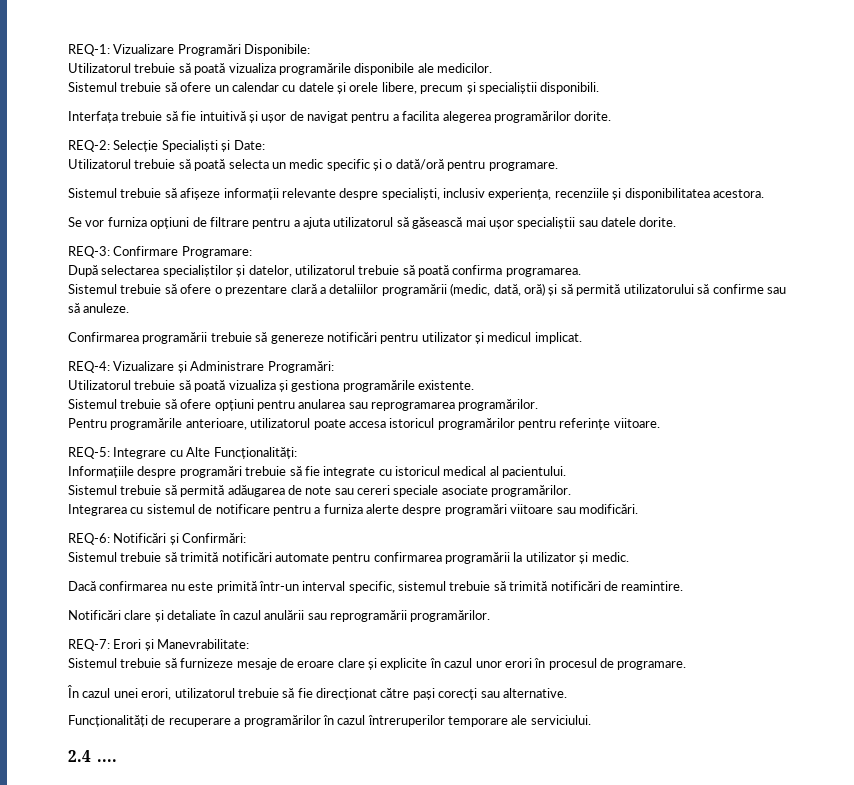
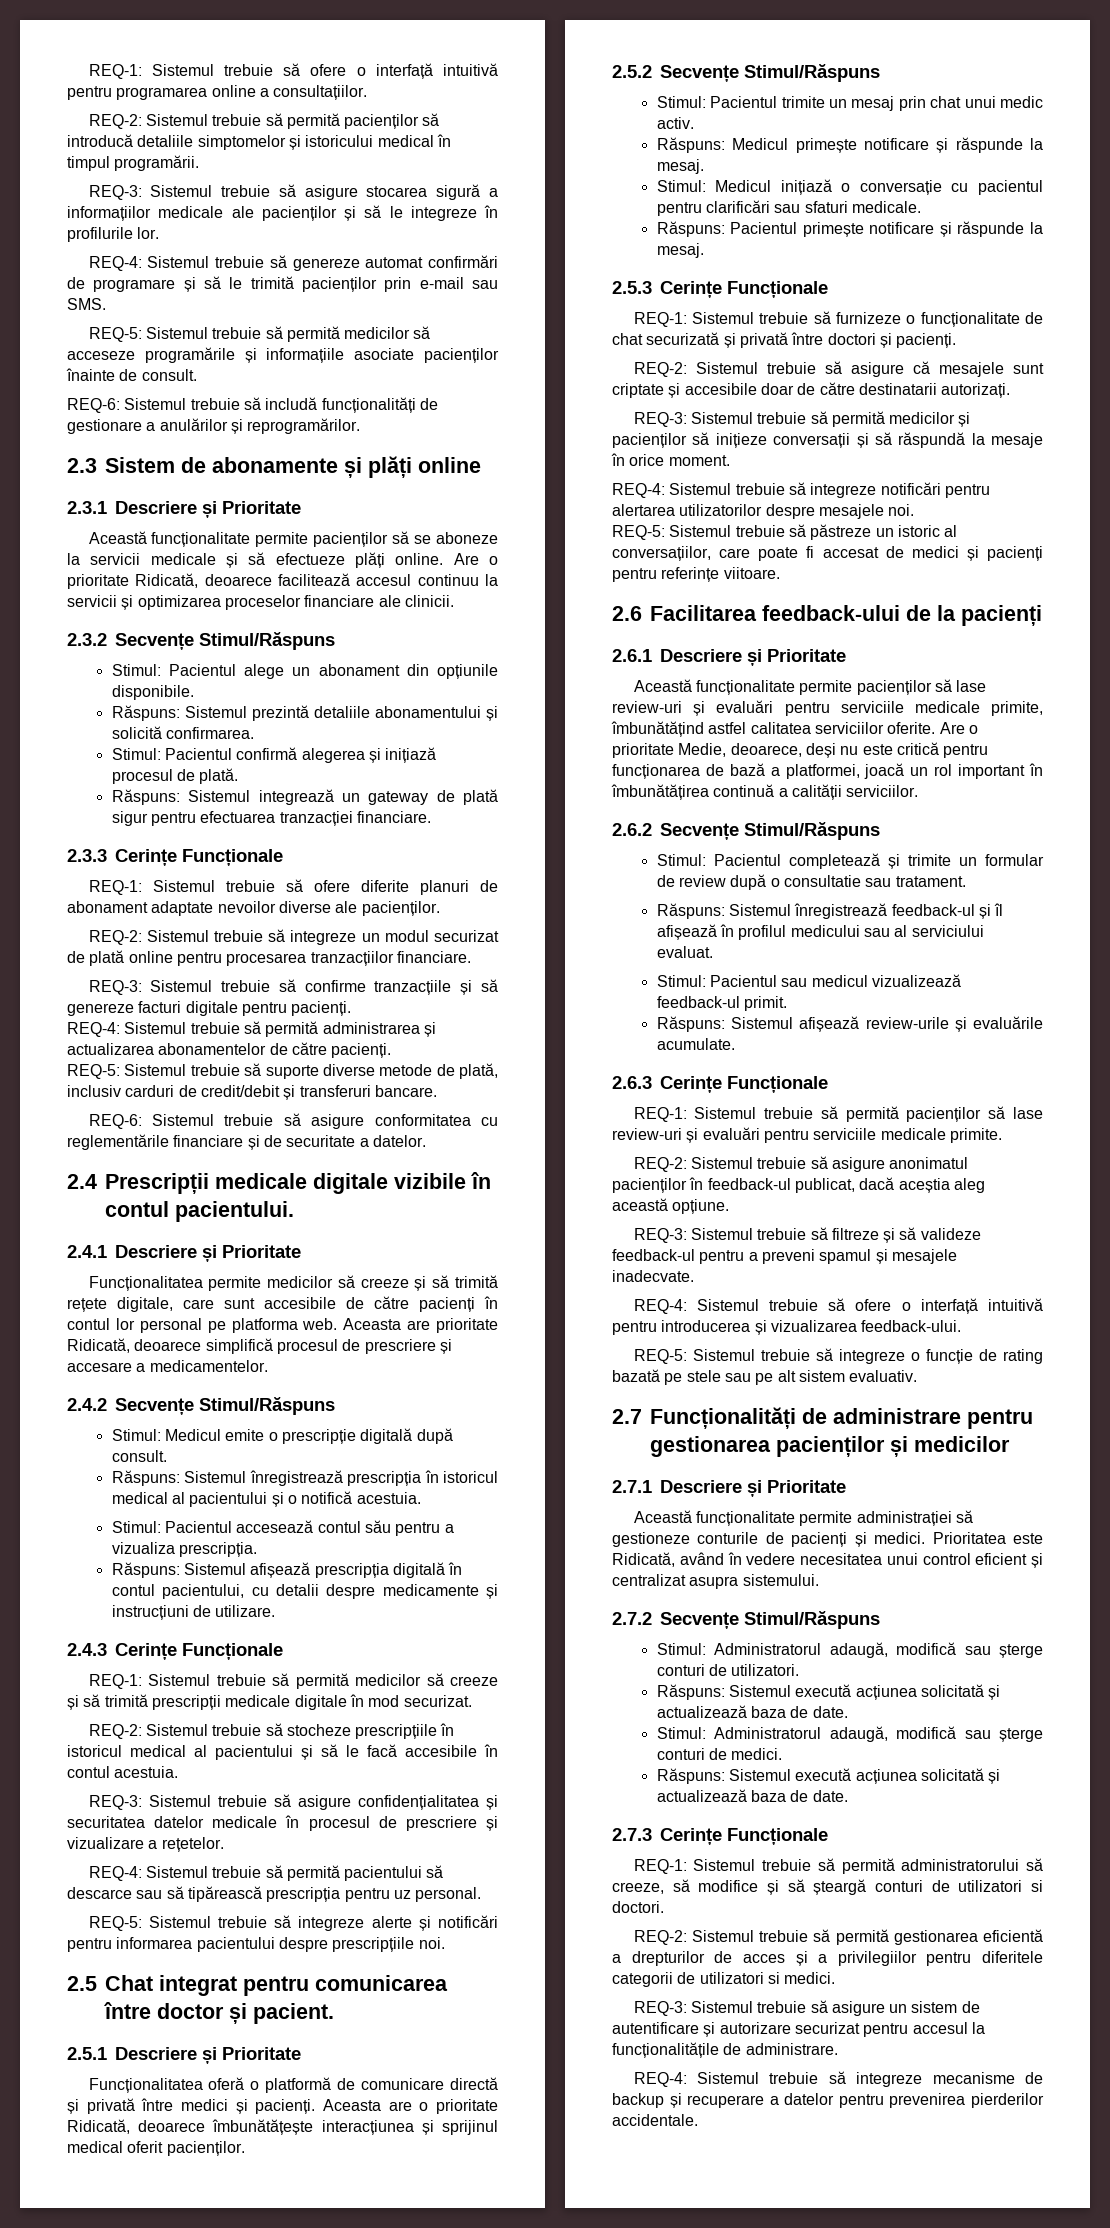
[68,44,311,56] [68,63,492,75] [68,82,600,94] [68,111,612,123] [68,140,265,152] [68,159,558,171] [68,188,764,200] [68,217,677,229] [68,246,252,258] [68,265,581,277] [68,283,787,296] [68,303,130,313] [68,332,582,344] [68,361,334,373] [68,380,474,392] [68,399,539,411] [68,418,660,430] [68,447,297,459] [68,466,567,478] [68,485,572,497] [68,504,638,516] [68,533,247,545] [68,552,629,564] [68,581,684,593] [68,610,491,622] [68,639,250,651] [68,658,687,670] [67,685,567,700] [68,715,591,727] [68,750,118,762] REQ-1: Vizualizare Programări Disponibile: // Utilizatorul trebuie să poată vizualiza programările disponibile ale medicilor. // Sistemul trebuie să ofere un calendar cu datele și orele libere, precum și specialiștii disponibili. // Interfața trebuie să fie intuitivă și ușor de navigat pentru a facilita alegerea programărilor dorite. // REQ-2: Selecție Specialiști și Date: // Utilizatorul trebuie să poată selecta un medic specific și o dată/oră pentru programare. // Sistemul trebuie să afișeze informații relevante despre specialiști, inclusiv experiența, recenziile și disponibilitatea acestora. // Se vor furniza opțiuni de filtrare pentru a ajuta utilizatorul să găsească mai ușor specialiștii sau datele dorite. // REQ-3: Confirmare Programare: // După selectarea specialiștilor și datelor, utilizatorul trebuie să poată confirma programarea. // Sistemul trebuie să ofere o prezentare clară a detaliilor programării (medic, dată, oră) și să permită utilizatorului să confirme sau să anuleze. // Confirmarea programării trebuie să genereze notificări pentru utilizator și medicul implicat. // REQ-4: Vizualizare și Administrare Programări: // Utilizatorul trebuie să poată vizualiza și gestiona programările existente. // Sistemul trebuie să ofere opțiuni pentru anularea sau reprogramarea programărilor. // Pentru programările anterioare, utilizatorul poate accesa istoricul programărilor pentru referințe viitoare. // REQ-5: Integrare cu Alte Funcționalități: // Informațiile despre programări trebuie să fie integrate cu istoricul medical al pacientului. // Sistemul trebuie să permită adăugarea de note sau cereri speciale asociate programărilor. // Integrarea cu sistemul de notificare pentru a furniza alerte despre programări viitoare sau modificări. // REQ-6: Notificări și Confirmări: // Sistemul trebuie să trimită notificări automate pentru confirmarea programării la utilizator și medic. // Dacă confirmarea nu este primită într-un interval specific, sistemul trebuie să trimită notificări de reamintire. // Notificări clare și detaliate în cazul anulării sau reprogramării programărilor. // REQ-7: Erori și Manevrabilitate: // Sistemul trebuie să furnizeze mesaje de eroare clare și explicite în cazul unor erori în procesul de programare. // În cazul unei erori, utilizatorul trebuie să fie direcționat către pași corecți sau alternative. // Funcționalități de recuperare a programărilor în cazul întreruperilor temporare ale serviciului. // 2.4 .... -> [88,63,498,79] [67,85,368,100] [88,113,440,129] [67,134,451,150] [67,155,200,171] [88,184,498,200] [67,205,498,221] [67,227,160,242] [88,255,498,271] [67,276,498,292] [67,298,106,310] [88,326,431,342] [67,347,500,363] [66,368,197,381] [67,397,438,413] [67,418,361,434] [67,456,481,478] [67,501,301,518] [88,531,499,547] [67,552,498,568] [67,573,498,589] [67,595,454,610] [67,632,335,650] [111,664,498,679] [111,685,194,700] [111,705,499,721] [111,726,255,739] [111,747,437,763] [111,768,239,784] [111,789,498,805] [111,811,432,826] [67,849,283,866] [88,879,498,895] [67,901,440,916] [88,929,499,945] [67,950,471,966] [88,979,498,995] [67,1001,352,1016] [67,1021,436,1037] [67,1042,392,1058] [67,1063,498,1079] [67,1085,437,1100] [88,1113,498,1129] [67,1134,426,1150] [67,1172,491,1194] [105,1201,294,1222] [67,1245,301,1262] [88,1275,498,1291] [67,1296,498,1312] [67,1318,498,1333] [67,1338,452,1354] [67,1360,268,1372] [67,1397,335,1415] [111,1428,453,1444] [111,1450,167,1462] [111,1470,498,1486] [111,1491,421,1507] [111,1520,454,1536] [111,1542,258,1557] [111,1562,463,1578] [111,1584,498,1599] [111,1605,276,1620] [67,1643,283,1660] [88,1673,499,1689] [67,1694,472,1710] [88,1723,455,1739] [67,1744,498,1760] [67,1766,179,1778] [88,1794,499,1810] [67,1815,499,1831] [67,1837,224,1852] [88,1865,444,1881] [67,1886,482,1902] [88,1915,498,1931] [67,1937,445,1952] [67,1975,448,1996] [104,2002,334,2024] [67,2047,301,2064] [88,2077,499,2093] [67,2098,499,2114] [67,2119,498,2135] [67,2141,245,2156] [612,64,880,82] [656,96,1043,111] [656,117,694,129] [656,137,1043,153] [656,159,704,174] [656,179,1043,195] [656,200,922,216] [656,221,1043,237] [656,243,704,258] [612,281,828,298] [633,311,1043,327] [612,332,957,348] [633,361,1044,377] [612,382,1011,398] [633,411,971,427] [612,432,1043,448] [611,453,730,466] [612,482,990,498] [612,504,915,519] [612,524,958,540] [612,546,1043,561] [612,567,780,582] [612,605,1042,626] [612,649,846,666] [633,679,987,695] [612,700,1043,716] [611,721,978,737] [612,742,989,758] [612,763,1043,779] [611,784,919,800] [612,822,880,840] [656,853,1044,869] [656,874,966,890] [656,903,1004,919] [656,924,984,940] [656,946,713,958] [656,974,962,987] [656,996,788,1011] [656,1016,1043,1032] [656,1038,735,1050] [612,1076,828,1093] [633,1106,1043,1122] [612,1127,1002,1143] [633,1156,969,1172] [612,1177,985,1193] [612,1198,730,1214] [633,1227,981,1243] [612,1249,957,1264] [612,1270,694,1282] [633,1298,1043,1314] [612,1320,962,1335] [633,1348,1043,1364] [612,1369,918,1385] [612,1407,1033,1429] [650,1436,1010,1457] [612,1480,846,1497] [633,1510,973,1526] [612,1532,1043,1547] [612,1552,1043,1568] [612,1574,819,1589] [612,1611,880,1629] [656,1642,1043,1658] [656,1664,800,1676] [656,1684,1001,1700] [656,1705,848,1718] [656,1726,1043,1742] [656,1748,783,1760] [656,1768,1001,1784] [656,1789,848,1802] [612,1828,828,1845] [633,1858,1043,1874] [612,1879,1043,1895] [612,1901,664,1913] [633,1929,1043,1945] [612,1951,1043,1966] [612,1972,836,1987] [633,2000,980,2016] [612,2022,985,2037] [612,2042,838,2058] [633,2071,1043,2087] [612,2093,1044,2108] [612,2114,698,2126] REQ-1: Sistemul trebuie să ofere o interfață intuitivă pentru programarea online a consultațiilor. // REQ-2: Sistemul trebuie să permită pacienților să introducă detaliile simptomelor și istoricului medical în timpul programării. // REQ-3: Sistemul trebuie să asigure stocarea sigură a informațiilor medicale ale pacienților și să le integreze în profilurile lor. // REQ-4: Sistemul trebuie să genereze automat confirmări de programare și să le trimită pacienților prin e-mail sau SMS. // REQ-5: Sistemul trebuie să permită medicilor să acceseze programările și informațiile asociate pacienților înainte de consult. // REQ-6: Sistemul trebuie să includă funcționalități de gestionare a anulărilor și reprogramărilor. // 2.3 Sistem de abonamente și plăți online // 2.3.1 Descriere și Prioritate // Această funcționalitate permite pacienților să se aboneze la servicii medicale și să efectueze plăți online. Are o prioritate Ridicată, deoarece facilitează accesul continuu la servicii și optimizarea proceselor financiare ale clinicii. // 2.3.2 Secvențe Stimul/Răspuns // Stimul: Pacientul alege un abonament din opțiunile disponibile. // Răspuns: Sistemul prezintă detaliile abonamentului și solicită confirmarea. // Stimul: Pacientul confirmă alegerea și inițiază procesul de plată. // Răspuns: Sistemul integrează un gateway de plată sigur pentru efectuarea tranzacției financiare. // 2.3.3 Cerințe Funcționale // REQ-1: Sistemul trebuie să ofere diferite planuri de abonament adaptate nevoilor diverse ale pacienților. // REQ-2: Sistemul trebuie să integreze un modul securizat de plată online pentru procesarea tranzacțiilor financiare. // REQ-3: Sistemul trebuie să confirme tranzacțiile și să genereze facturi digitale pentru pacienți. // REQ-4: Sistemul trebuie să permită administrarea și actualizarea abonamentelor de către pacienți. // REQ-5: Sistemul trebuie să suporte diverse metode de plată, inclusiv carduri de credit/debit și transferuri bancare. // REQ-6: Sistemul trebuie să asigure conformitatea cu reglementările financiare și de securitate a datelor. // 2.4 Prescripții medicale digitale vizibile în contul pacientului. // 2.4.1 Descriere și Prioritate // Funcționalitatea permite medicilor să creeze și să trimită rețete digitale, care sunt accesibile de către pacienți în contul lor personal pe platforma web. Aceasta are prioritate Ridicată, deoarece simplifică procesul de prescriere și accesare a medicamentelor. // 2.4.2 Secvențe Stimul/Răspuns // Stimul: Medicul emite o prescripție digitală după consult. // Răspuns: Sistemul înregistrează prescripția în istoricul medical al pacientului și o notifică acestuia. // Stimul: Pacientul accesează contul său pentru a vizualiza prescripția. // Răspuns: Sistemul afișează prescripția digitală în contul pacientului, cu detalii despre medicamente și instrucțiuni de utilizare. // 2.4.3 Cerințe Funcționale // REQ-1: Sistemul trebuie să permită medicilor să creeze și să trimită prescripții medicale digitale în mod securizat. // REQ-2: Sistemul trebuie să stocheze prescripțiile în istoricul medical al pacientului și să le facă accesibile în contul acestuia. // REQ-3: Sistemul trebuie să asigure confidențialitatea și securitatea datelor medicale în procesul de prescriere și vizualizare a rețetelor. // REQ-4: Sistemul trebuie să permită pacientului să descarce sau să tipărească prescripția pentru uz personal. // REQ-5: Sistemul trebuie să integreze alerte și notificări pentru informarea pacientului despre prescripțiile noi. // 2.5 Chat integrat pentru comunicarea între doctor și pacient. // 2.5.1 Descriere și Prioritate // Funcționalitatea oferă o platformă de comunicare directă și privată între medici și pacienți. Aceasta are o prioritate Ridicată, deoarece îmbunătățește interacțiunea și sprijinul medical oferit pacienților. // 2.5.2 Secvențe Stimul/Răspuns // Stimul: Pacientul trimite un mesaj prin chat unui medic activ. // Răspuns: Medicul primește notificare și răspunde la mesaj. // Stimul: Medicul inițiază o conversație cu pacientul pentru clarificări sau sfaturi medicale. // Răspuns: Pacientul primește notificare și răspunde la mesaj. // 2.5.3 Cerințe Funcționale // REQ-1: Sistemul trebuie să furnizeze o funcționalitate de chat securizată și privată între doctori și pacienți. // REQ-2: Sistemul trebuie să asigure că mesajele sunt criptate și accesibile doar de către destinatarii autorizați. // REQ-3: Sistemul trebuie să permită medicilor și pacienților să inițieze conversații și să răspundă la mesaje în orice moment. // REQ-4: Sistemul trebuie să integreze notificări pentru alertarea utilizatorilor despre mesajele noi. // REQ-5: Sistemul trebuie să păstreze un istoric al conversațiilor, care poate fi accesat de medici și pacienți pentru referințe viitoare. // 2.6 Facilitarea feedback-ului de la pacienți // 2.6.1 Descriere și Prioritate // Această funcționalitate permite pacienților să lase review-uri și evaluări pentru serviciile medicale primite, îmbunătățind astfel calitatea serviciilor oferite. Are o prioritate Medie, deoarece, deși nu este critică pentru funcționarea de bază a platformei, joacă un rol important în îmbunătățirea continuă a calității serviciilor. // 2.6.2 Secvențe Stimul/Răspuns // Stimul: Pacientul completează și trimite un formular de review după o consultatie sau tratament. // Răspuns: Sistemul înregistrează feedback-ul și îl afișează în profilul medicului sau al serviciului evaluat. // Stimul: Pacientul sau medicul vizualizează feedback-ul primit. // Răspuns: Sistemul afișează review-urile și evaluările acumulate. // 2.6.3 Cerințe Funcționale // REQ-1: Sistemul trebuie să permită pacienților să lase review-uri și evaluări pentru serviciile medicale primite. // REQ-2: Sistemul trebuie să asigure anonimatul pacienților în feedback-ul publicat, dacă aceștia aleg această opțiune. // REQ-3: Sistemul trebuie să filtreze și să valideze feedback-ul pentru a preveni spamul și mesajele inadecvate. // REQ-4: Sistemul trebuie să ofere o interfață intuitivă pentru introducerea și vizualizarea feedback-ului. // REQ-5: Sistemul trebuie să integreze o funcție de rating bazată pe stele sau pe alt sistem evaluativ. // 2.7 Funcționalități de administrare pentru gestionarea pacienților și medicilor // 2.7.1 Descriere și Prioritate // Această funcționalitate permite administrației să gestioneze conturile de pacienți și medici. Prioritatea este Ridicată, având în vedere necesitatea unui control eficient și centralizat asupra sistemului. // 2.7.2 Secvențe Stimul/Răspuns // Stimul: Administratorul adaugă, modifică sau șterge conturi de utilizatori. // Răspuns: Sistemul execută acțiunea solicitată și actualizează baza de date. // Stimul: Administratorul adaugă, modifică sau șterge conturi de medici. // Răspuns: Sistemul execută acțiunea solicitată și actualizează baza de date. // 2.7.3 Cerințe Funcționale // REQ-1: Sistemul trebuie să permită administratorului să creeze, să modifice și să șteargă conturi de utilizatori si doctori. // REQ-2: Sistemul trebuie să permită gestionarea eficientă a drepturilor de acces și a privilegiilor pentru diferitele categorii de utilizatori si medici. // REQ-3: Sistemul trebuie să asigure un sistem de autentificare și autorizare securizat pentru accesul la funcționalitățile de administrare. // REQ-4: Sistemul trebuie să integreze mecanisme de backup și recuperare a datelor pentru prevenirea pierderilor accidentale.

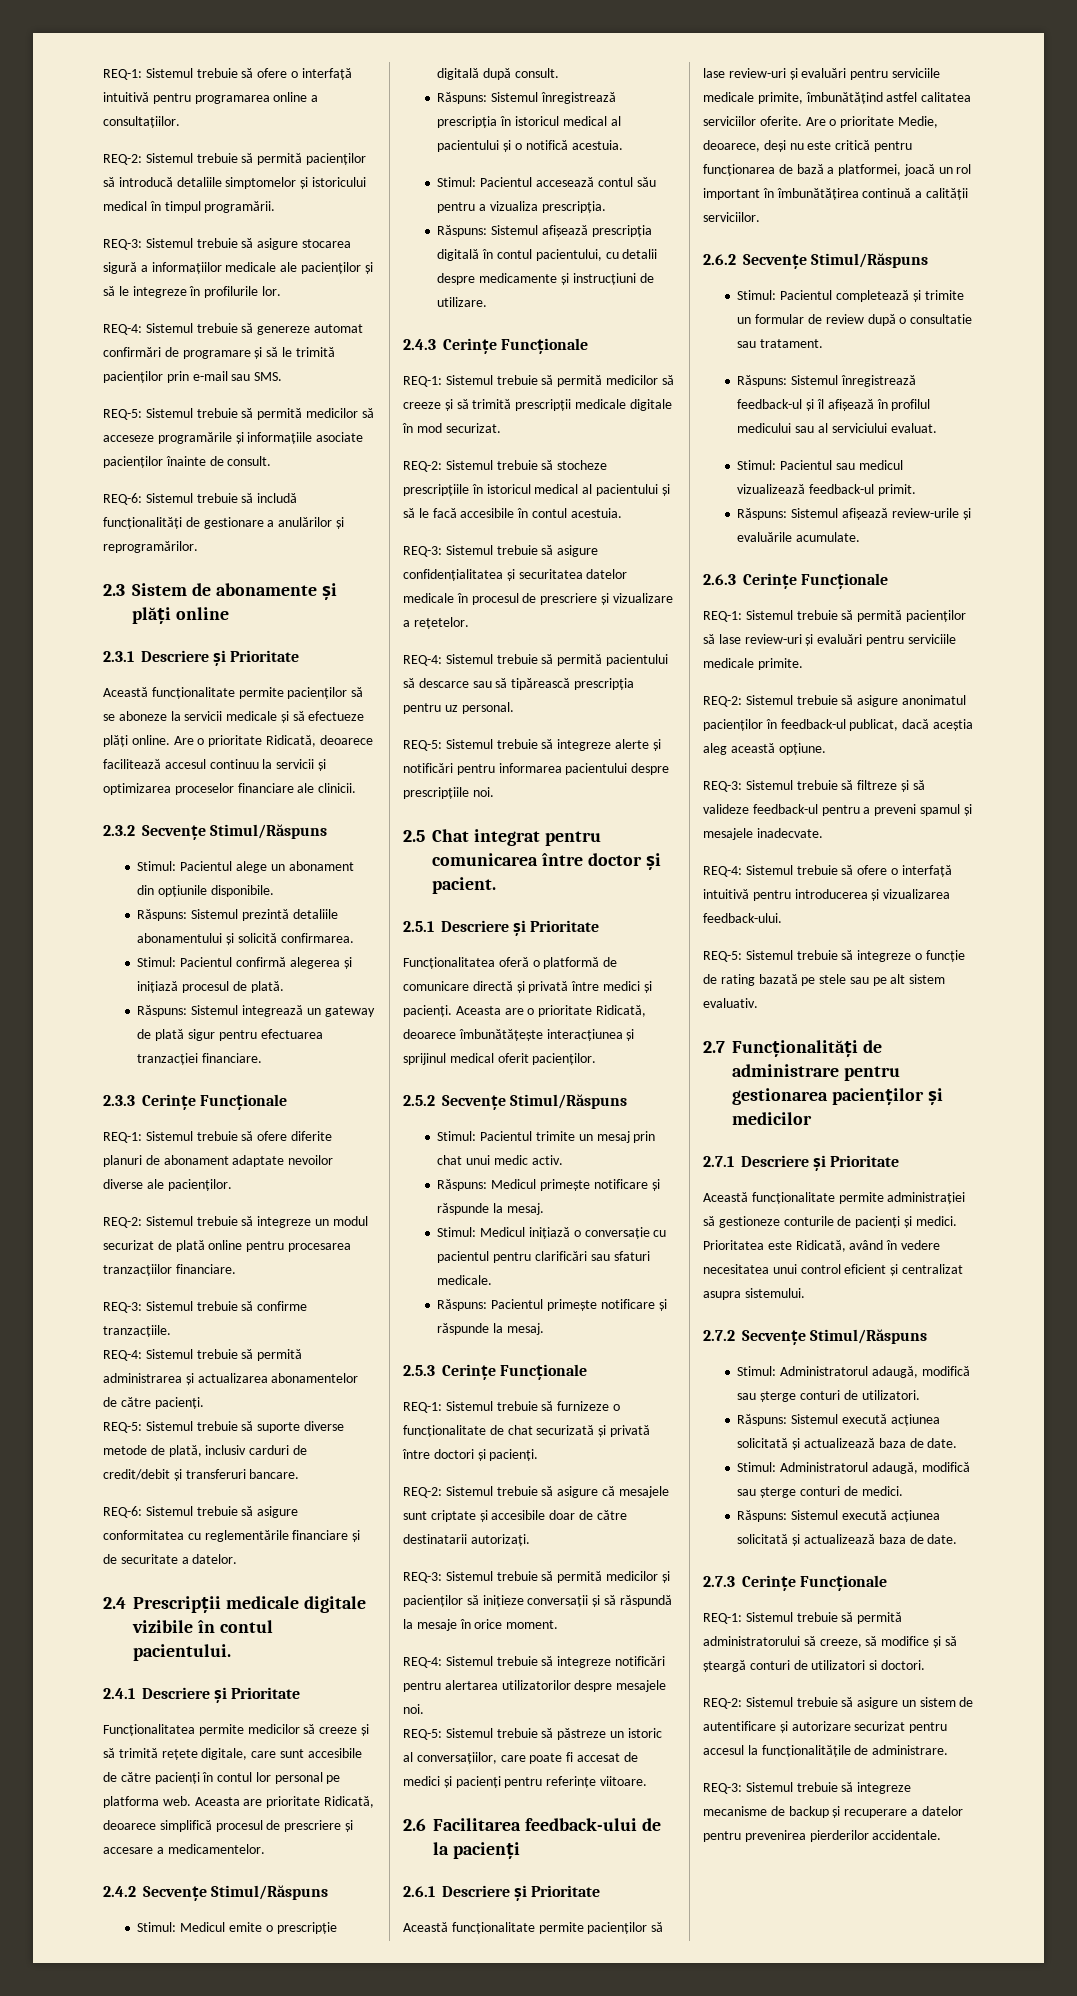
[374,979,498,995] [67,1001,352,1016] tranzacțiile și să genereze facturi digitale pentru pacienți. -> [103,1325,171,1337] tranzacțiile.
[835,1929,1043,1945] [612,1951,1043,1966] [612,1972,836,1987] [633,2000,828,2016] permită gestionarea eficientă a drepturilor de acces și a privilegiilor pentru diferitele categorii de utilizatori si medici. // REQ-3: Sistemul trebuie să -> (854, 1702) none
[633,2072,687,2087] REQ-4: -> [703,1783,742,1794] REQ-3:

